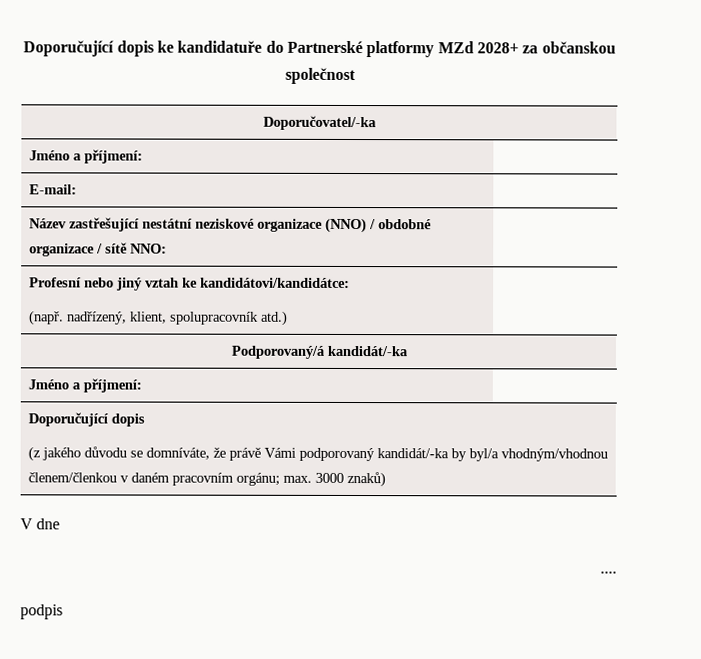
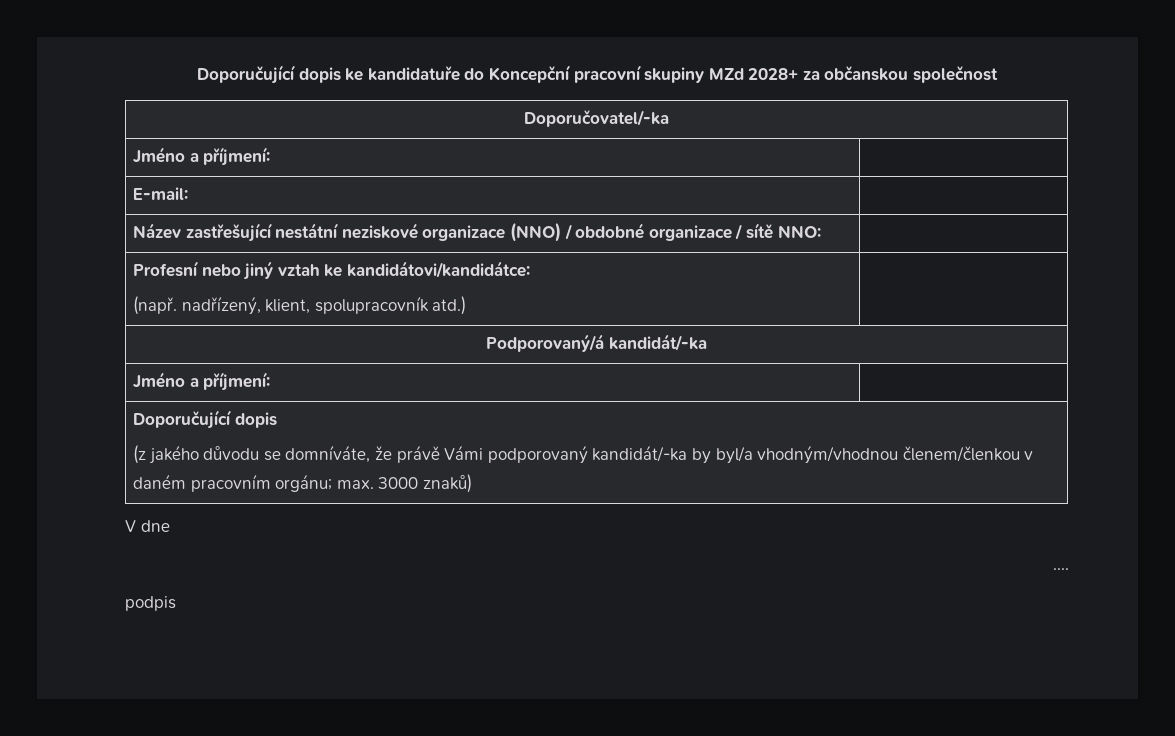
[287,40,435,58] Partnerské platformy -> [488,65,705,83] Koncepční pracovní skupiny

